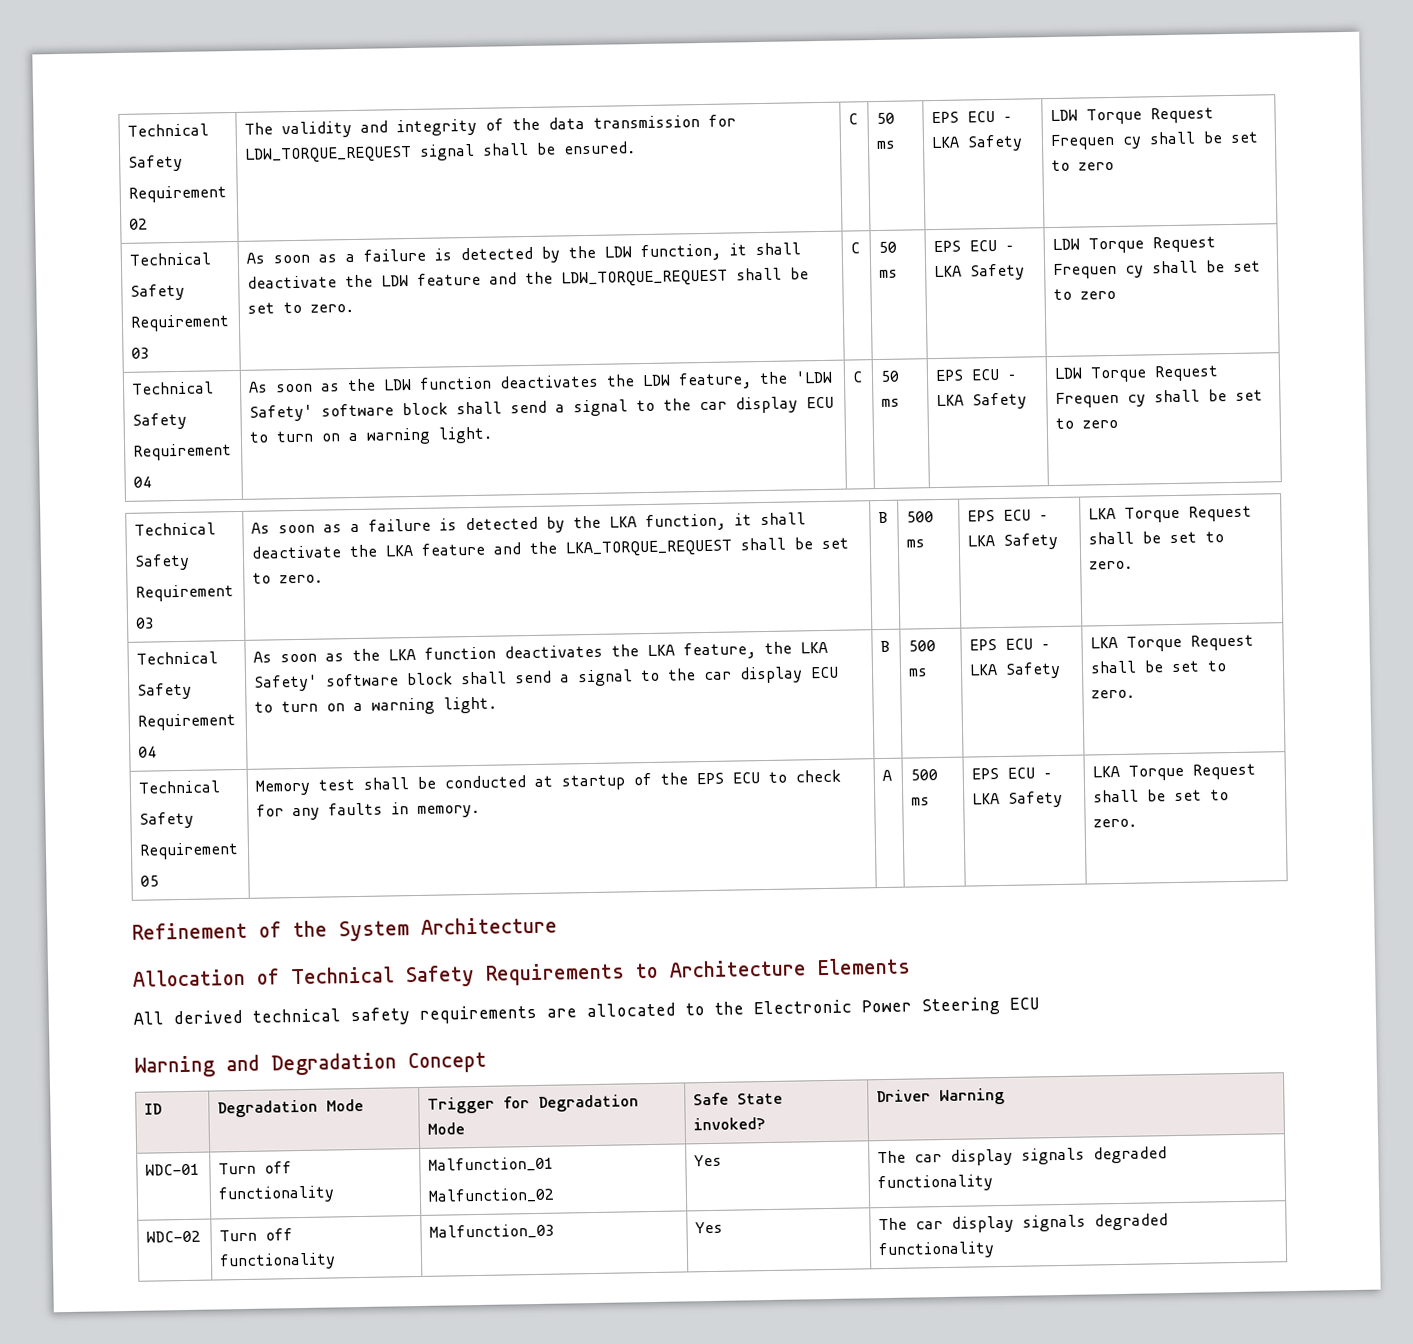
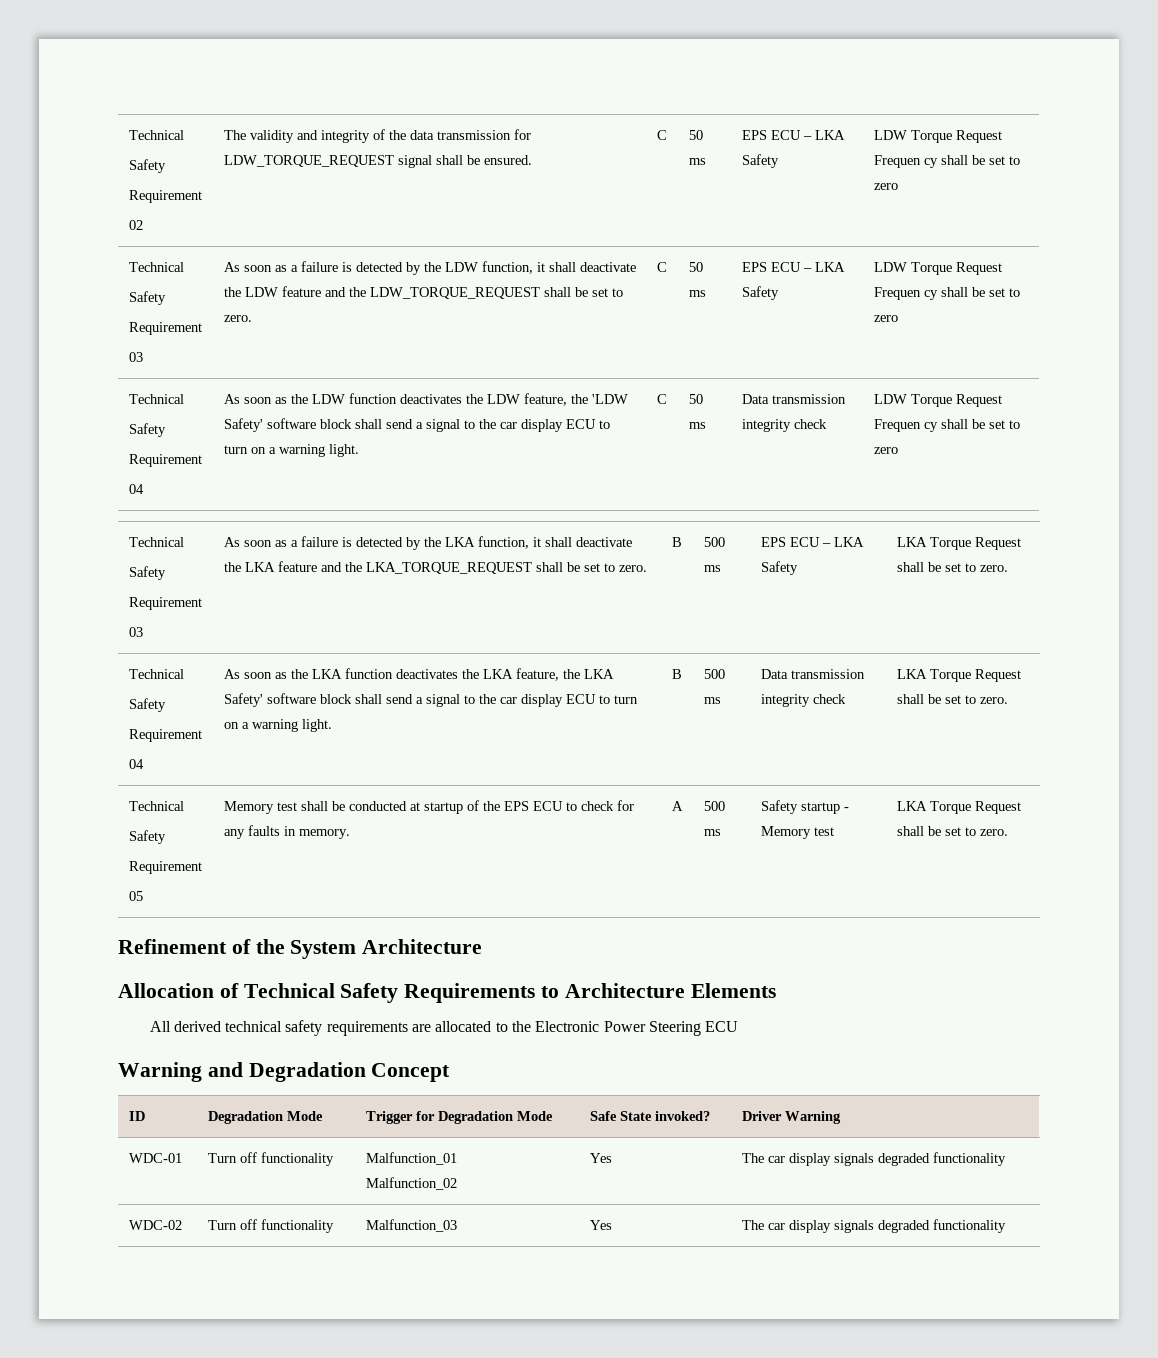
[935,368,1018,382] [936,392,1028,410] EPS ECU – LKA Safety -> [741,394,846,404] [741,419,827,432] Data transmission integrity check
[969,638,1051,651] [969,661,1062,679] EPS ECU – LKA Safety -> [760,669,865,679] [760,694,846,707] Data transmission integrity check
[971,767,1053,780] [972,790,1064,808] EPS ECU – LKA Safety -> [760,800,849,814] [760,826,834,839] Safety startup - Memory test

